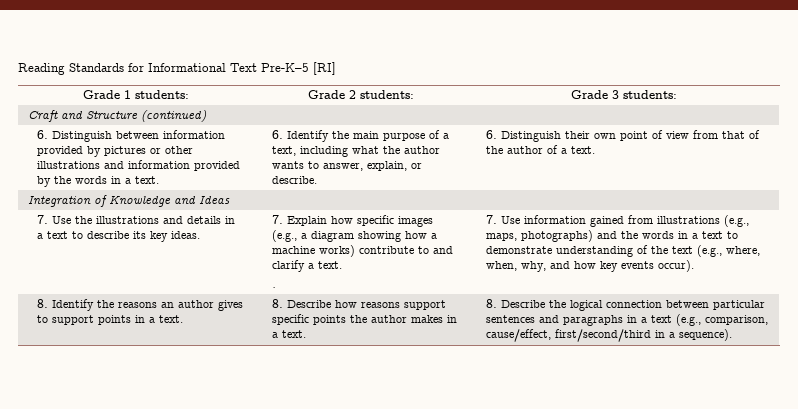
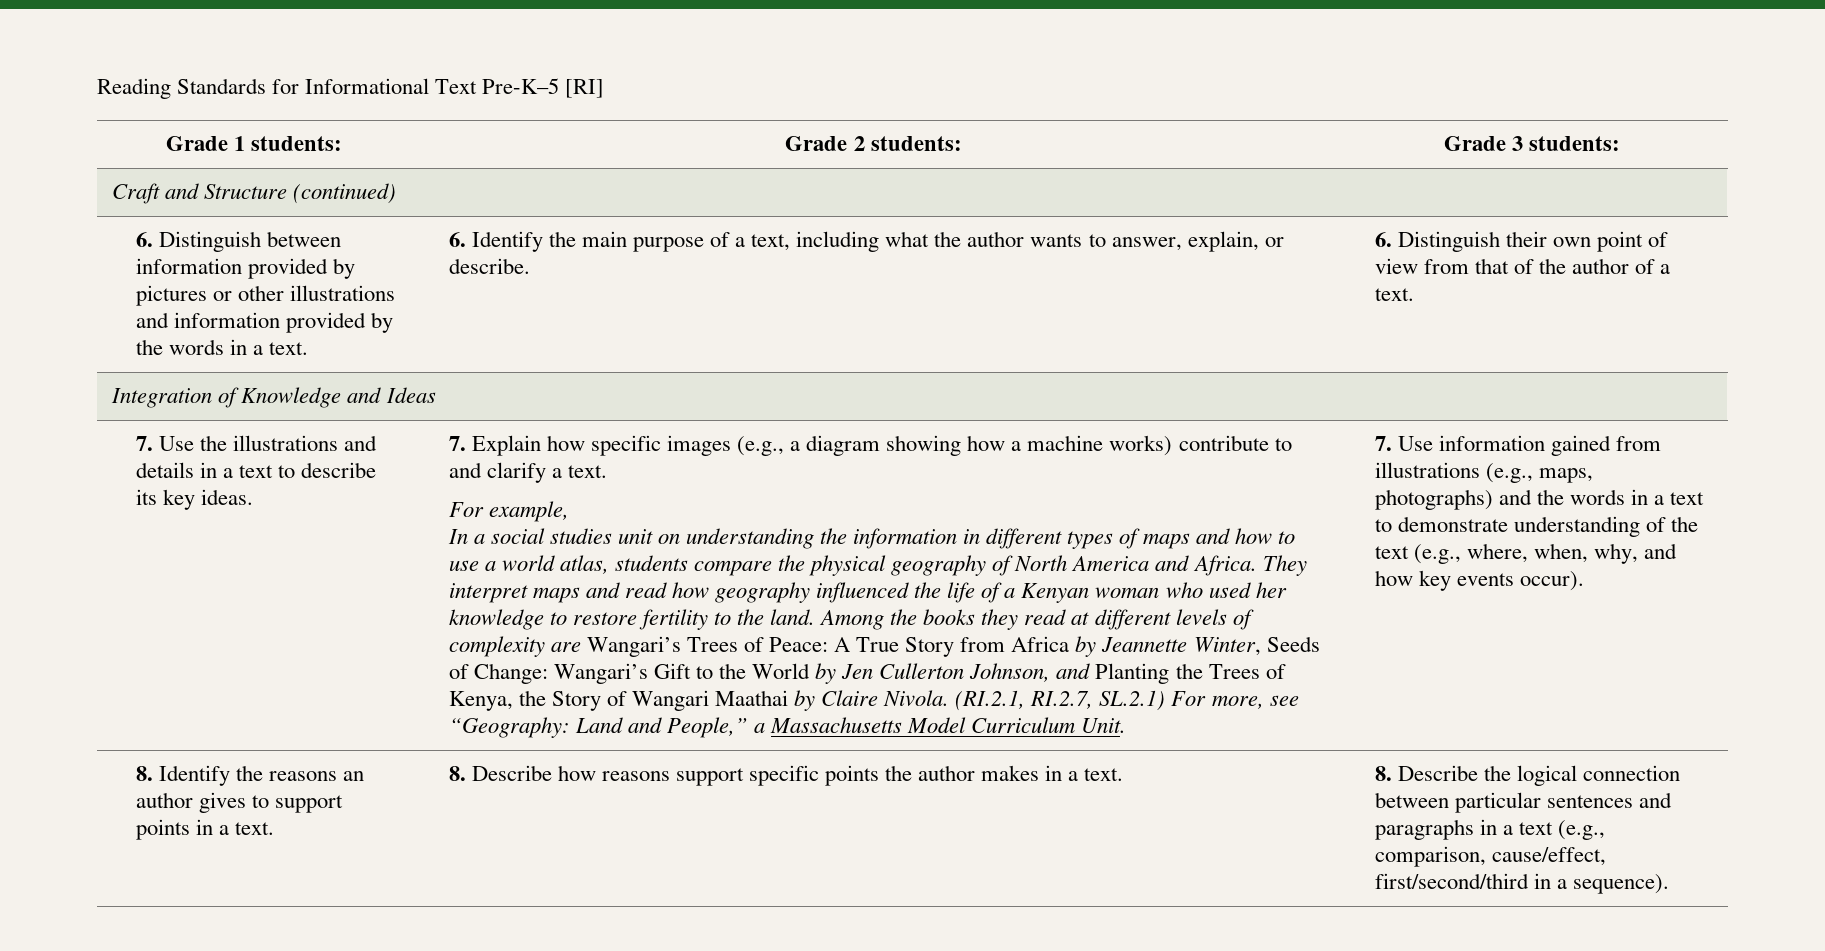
[271,287,276,288] . -> [448,501,569,522] [447,528,1295,549] [448,555,1307,576] [448,582,1287,603] [448,609,1254,630] [448,636,1320,657] [448,663,1286,684] [448,690,1299,711] [448,717,1127,738] For example, // In a social studies unit on understanding the information in different types of maps and how to use a world atlas, students compare the physical geography of North America and Africa. They interpret maps and read how geography influenced the life of a Kenyan woman who used her knowledge to restore fertility to the land. Among the books they read at different levels of complexity are Wangari’s Trees of Peace: A True Story from Africa by Jeannette Winter, Seeds of Change: Wangari’s Gift to the World by Jen Cullerton Johnson, and Planting the Trees of Kenya, the Story of Wangari Maathai by Claire Nivola. (RI.2.1, RI.2.7, SL.2.1) For more, see “Geography: Land and People,” a Massachusetts Model Curriculum Unit.

